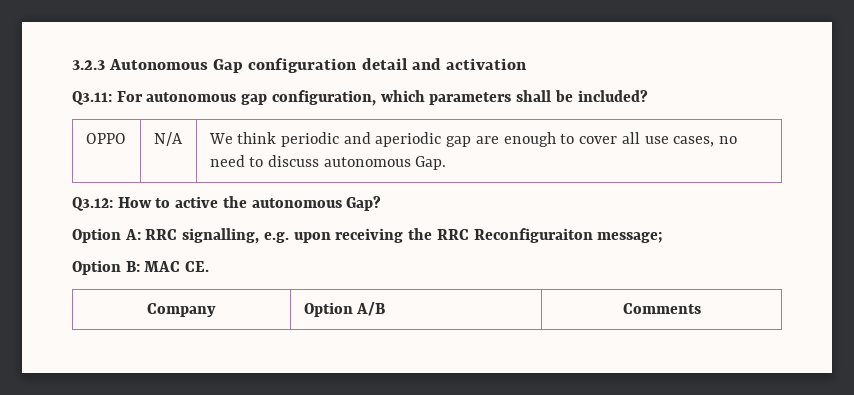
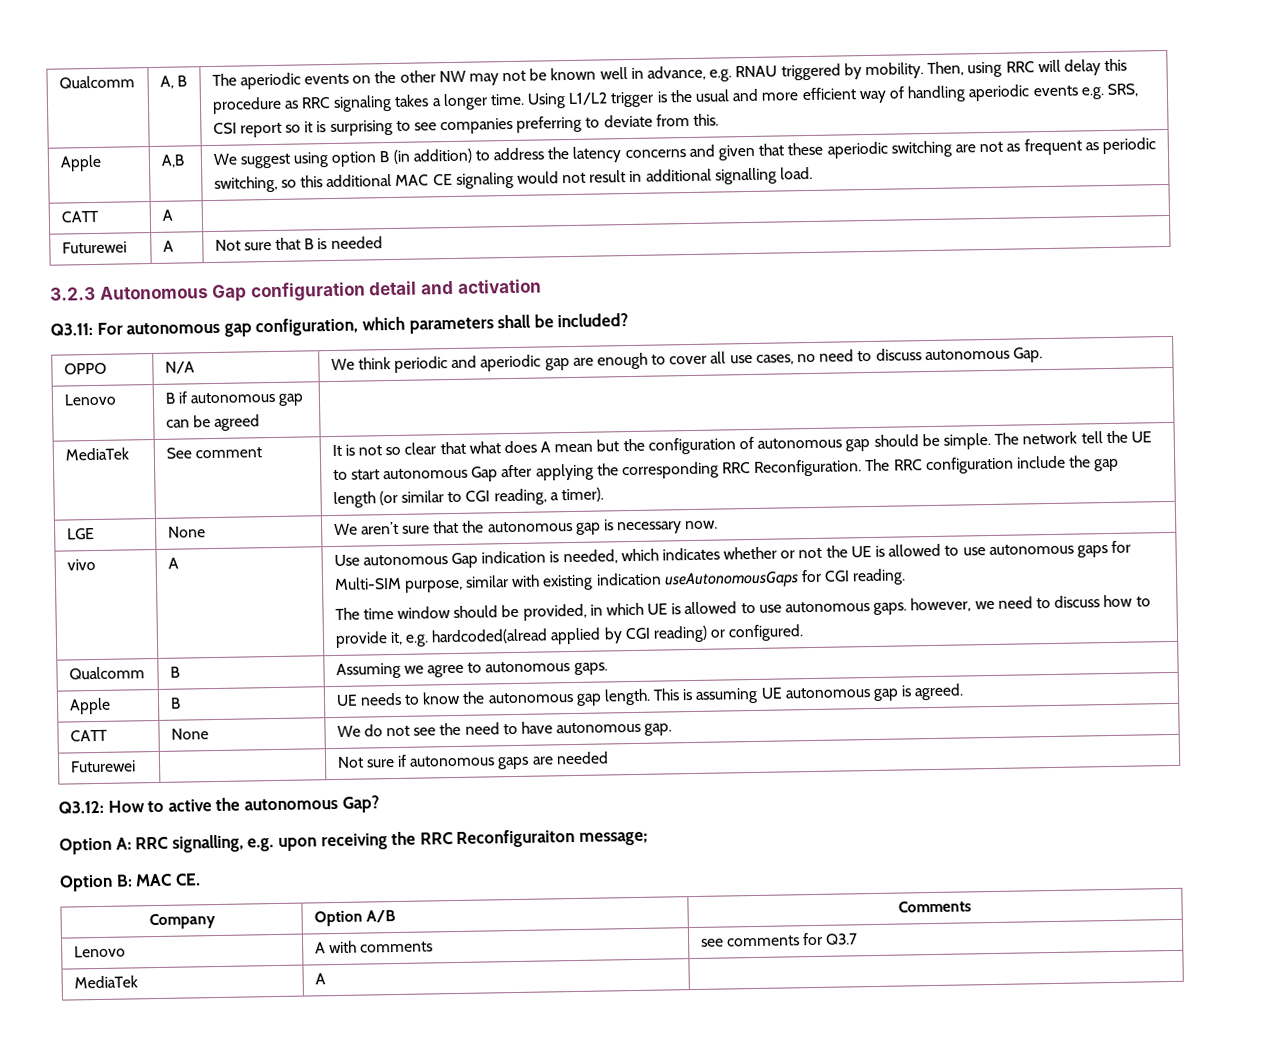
(72, 65) none -> [58,75,135,89] [159,75,187,89] [211,58,1128,90] [211,83,1139,114] [212,113,720,138] [59,154,102,172] [160,154,185,168] [212,137,1156,169] [213,166,814,193] [60,210,99,223] [161,209,173,221] [61,241,127,254] [162,240,174,252] [214,236,383,251] Qualcomm | A, B | The aperiodic events on the other NW may not be known well in advance, e.g. RNAU triggered by mobility. Then, using RRC will delay this procedure as RRC signaling takes a longer time. Using L1/L2 trigger is the usual and more efficient way of handling aperiodic events e.g. SRS, CSI report so it is surprising to see companies preferring to deviate from this. // Apple | A,B | We suggest using option B (in addition) to address the latency concerns and given that these aperiodic switching are not as frequent as periodic switching, so this additional MAC CE signaling would not result in additional signalling load. // CATT | A | // Futurewei | A | Not sure that B is needed //
(447, 163) none -> [63,393,117,406] [164,391,305,406] [165,414,260,431] [64,447,129,461] [165,447,262,459] [331,430,1152,457] [332,455,1120,482] [332,487,604,509] [66,528,95,540] [167,526,206,538] [333,519,719,536] [66,558,96,571] [167,557,179,569] [333,540,1132,569] [333,568,907,593] [334,594,1151,621] [334,624,805,648] [68,666,145,680] [169,666,180,678] [335,661,608,679] [68,697,111,715] [169,697,181,709] [335,683,965,706] [69,729,108,742] [170,728,209,740] [336,721,673,737] [69,760,136,773] [336,751,609,770] // Lenovo | B if autonomous gap can be agreed | // MediaTek | See comment | It is not so clear that what does A mean but the configuration of autonomous gap should be simple. The network tell the UE to start autonomous Gap after applying the corresponding RRC Reconfiguration. The RRC configuration include the gap length (or similar to CGI reading, a timer). // LGE | None | We aren’t sure that the autonomous gap is necessary now. // vivo | A | Use autonomous Gap indication is needed, which indicates whether or not the UE is allowed to use autonomous gaps for Multi-SIM purpose, similar with existing indication useAutonomousGaps for CGI reading. // The time window should be provided, in which UE is allowed to use autonomous gaps. however, we need to discuss how to provide it, e.g. hardcoded(alread applied by CGI reading) or configured. // Qualcomm | B | Assuming we agree to autonomous gaps. // Apple | B | UE needs to know the autonomous gap length. This is assuming UE autonomous gap is agreed. // CATT | None | We do not see the need to have autonomous gap. // Futurewei | | Not sure if autonomous gaps are needed
(701, 308) none -> [73,945,126,958] [314,940,433,954] [700,932,859,947] [73,975,138,989] [314,973,326,985] // Lenovo | A with comments | see comments for Q3.7 // MediaTek | A |

